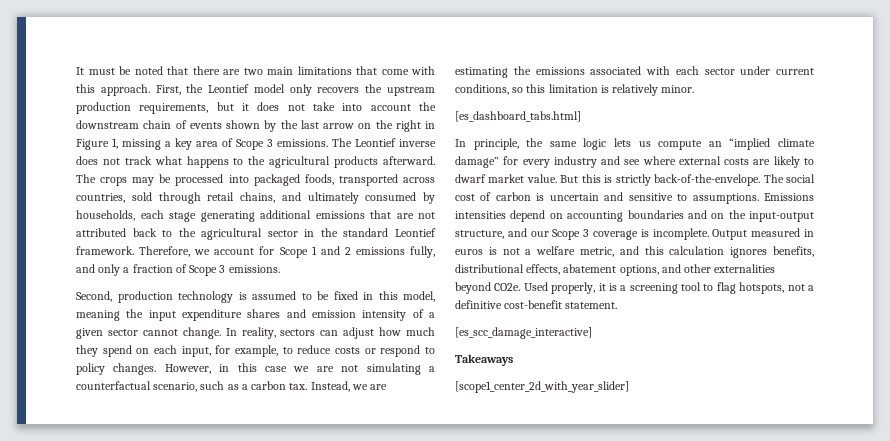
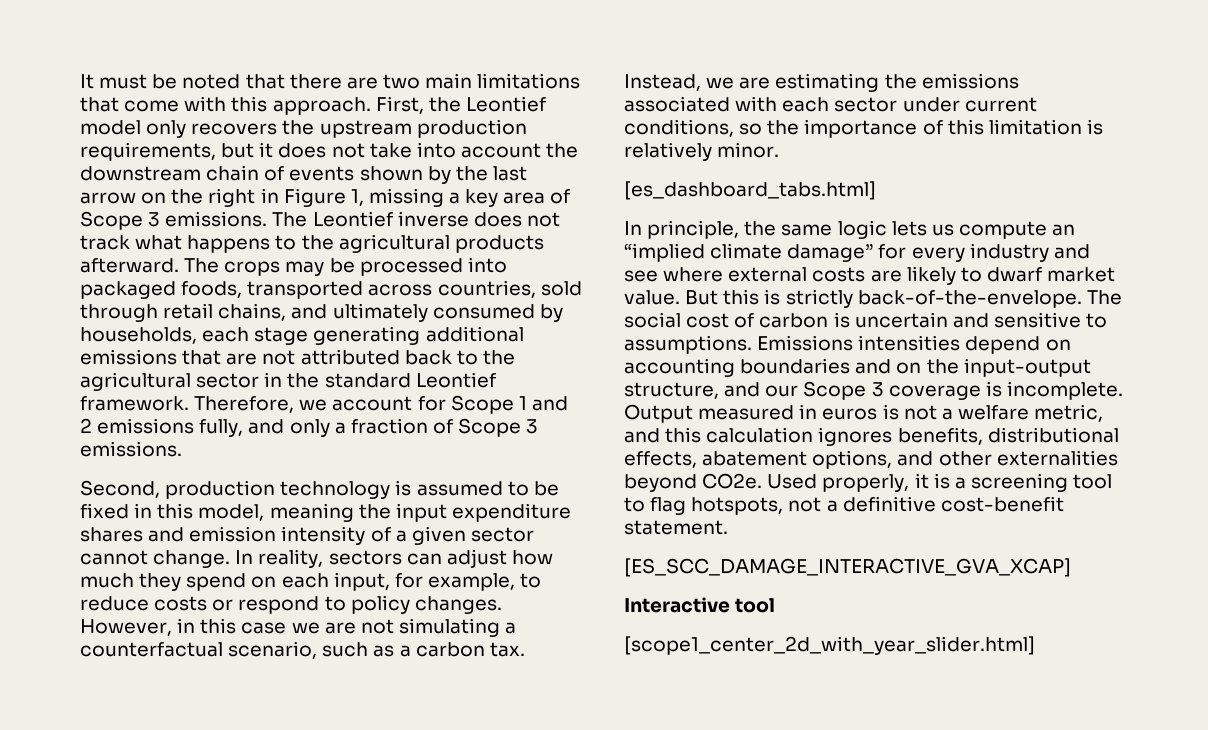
(524, 90) none -> [767,119,943,138] the importance of
[455,327,592,339] [455,354,513,366] [455,381,629,393] [es_scc_damage_interactive] // Takeaways // [scope1_center_2d_with_year_slider] -> [624,558,1071,577] [624,597,776,613] [624,636,1035,655] [ES_SCC_DAMAGE_INTERACTIVE_GVA_XCAP] // Interactive tool // [scope1_center_2d_with_year_slider.html]

